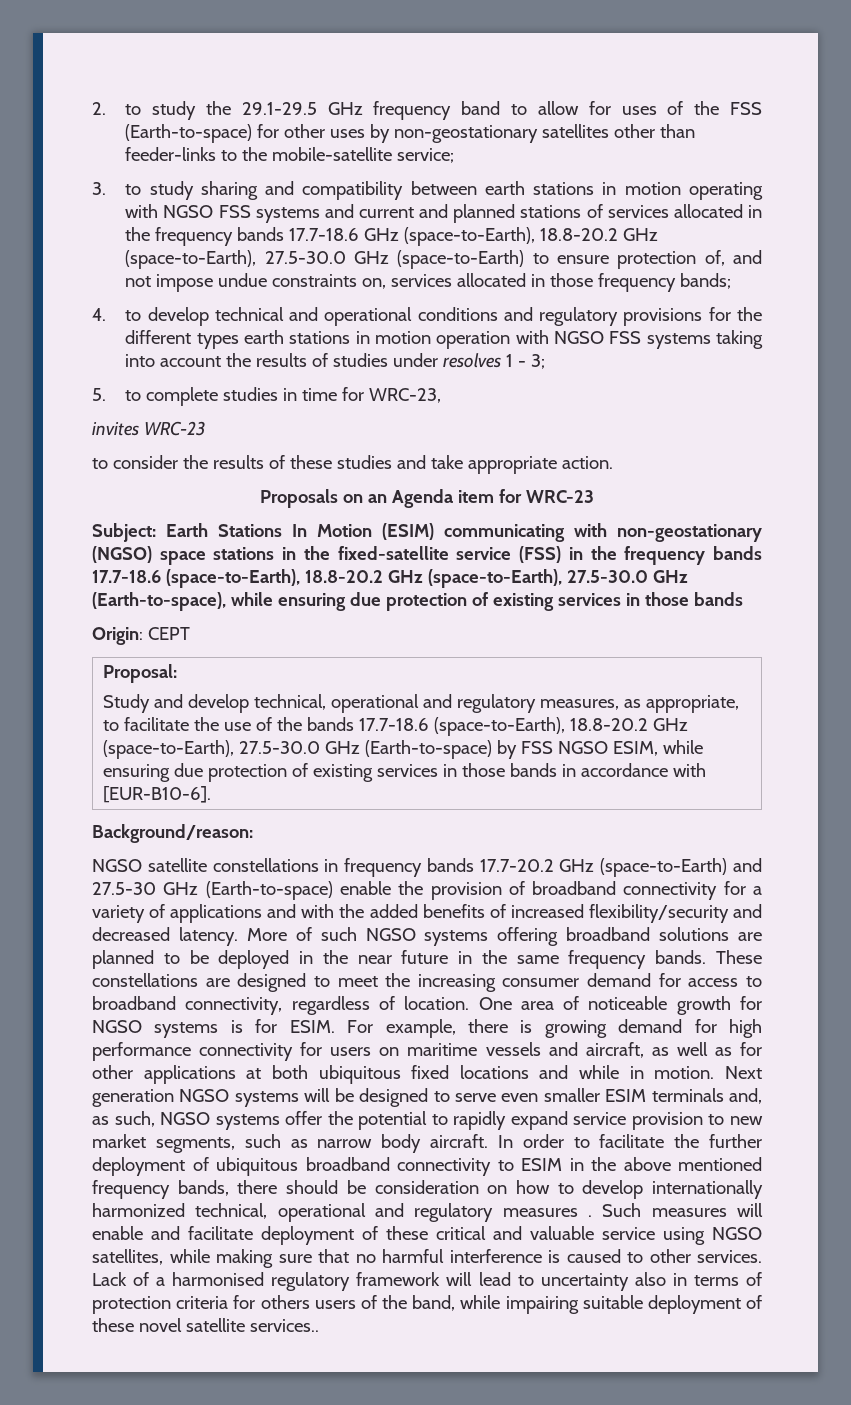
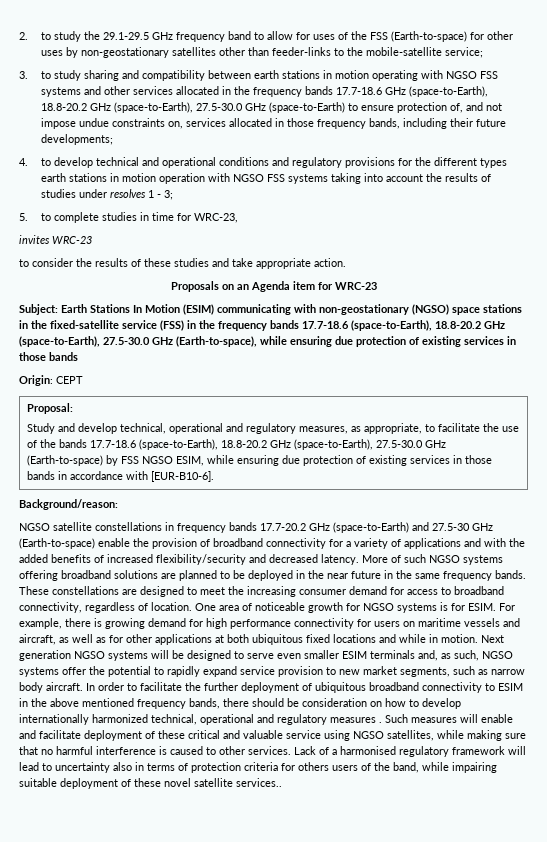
[359,204,603,223] current and planned stations of -> [103,86,130,95] other
[680,273,732,289] bands; -> [368,118,506,129] [40,134,113,145] bands, including their future developments;

